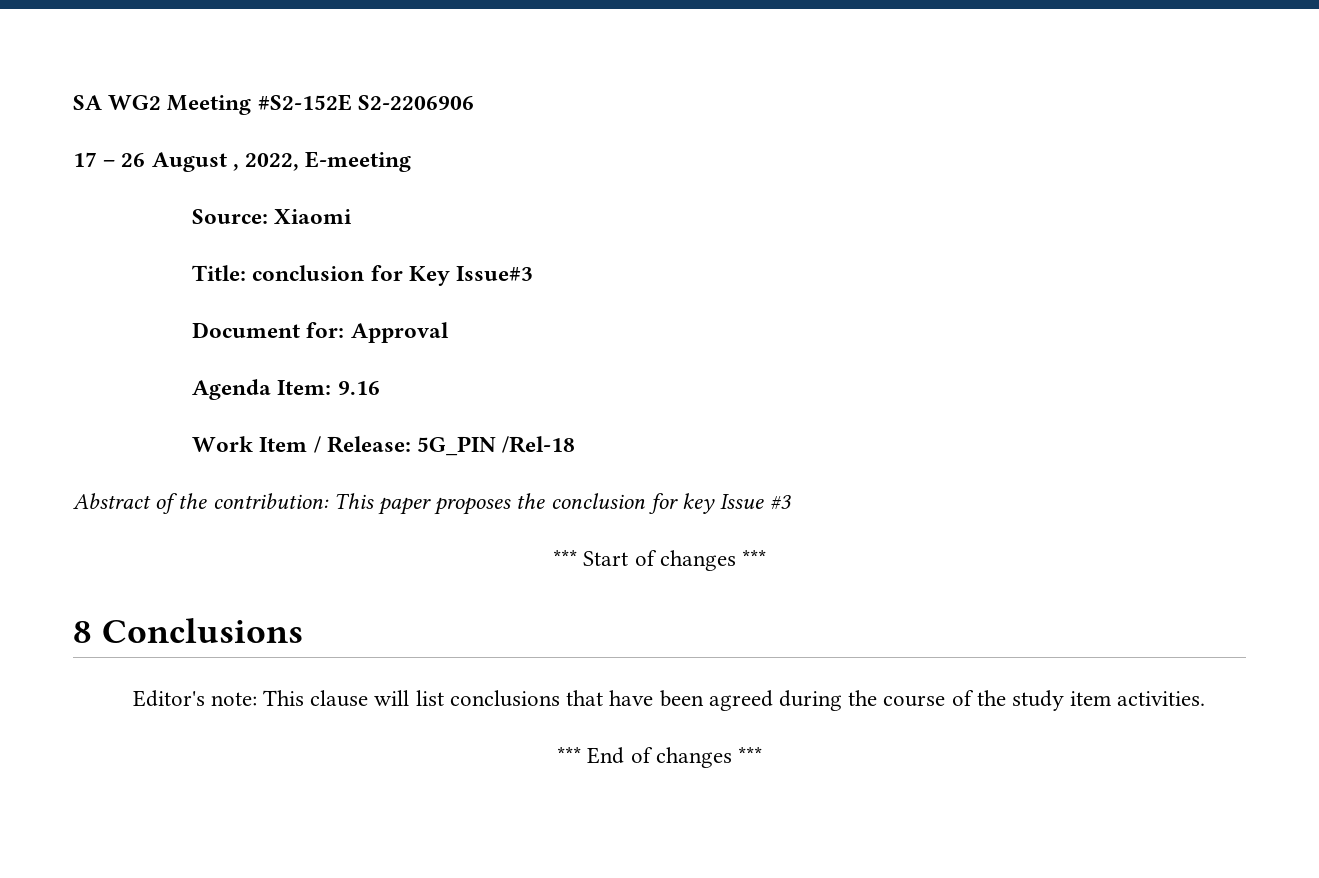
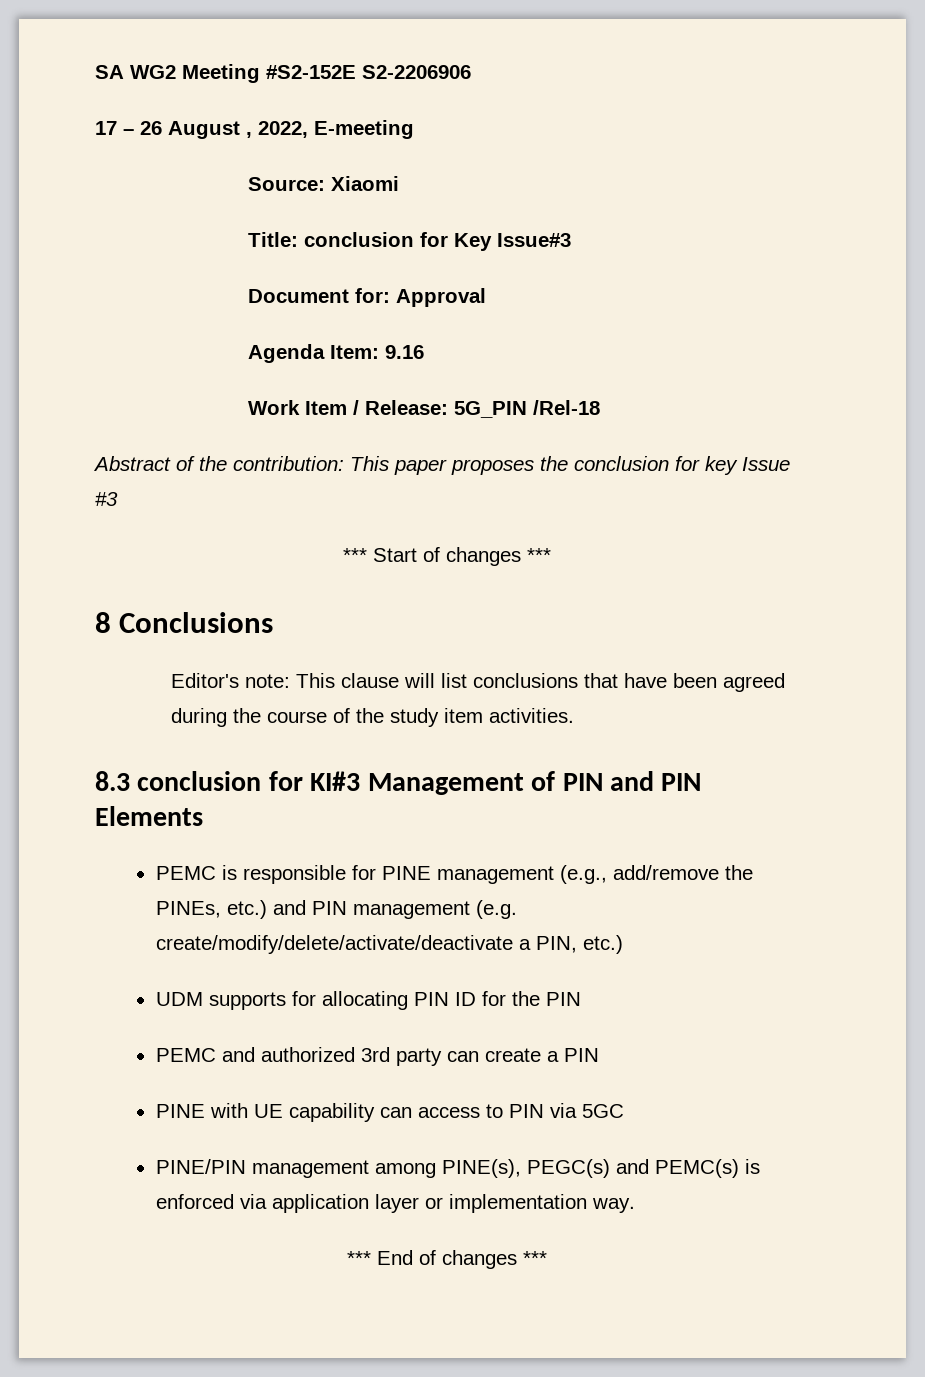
(1206, 698) none -> [95,771,702,795] [95,806,203,826] [155,865,753,884] [155,900,517,919] [155,935,623,954] [155,991,581,1010] [155,1047,599,1066] [155,1103,624,1122] [155,1159,760,1178] [155,1194,635,1213] // 8.3 conclusion for KI#3 Management of PIN and PIN Elements // PEMC is responsible for PINE management (e.g., add/remove the PINEs, etc.) and PIN management (e.g. create/modify/delete/activate/deactivate a PIN, etc.) // UDM supports for allocating PIN ID for the PIN // PEMC and authorized 3rd party can create a PIN // PINE with UE capability can access to PIN via 5GC // PINE/PIN management among PINE(s), PEGC(s) and PEMC(s) is enforced via application layer or implementation way.

